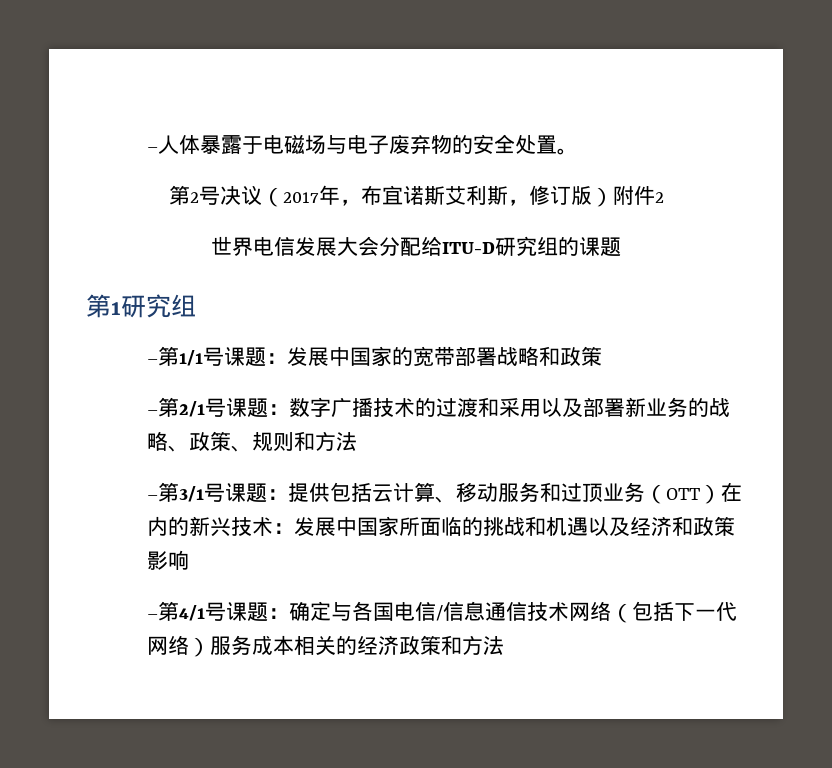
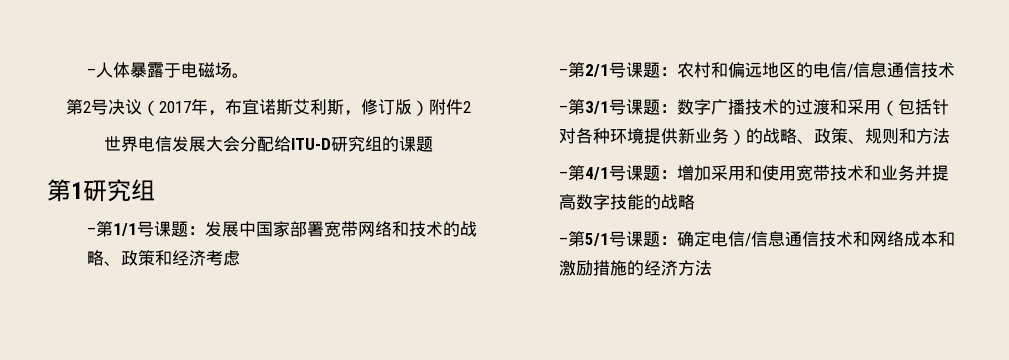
[325,134,557,155] 与电子废弃物的安全处置 -> (233, 70) none
[391,346,602,367] 的宽带部署战略和政策 -> [290,221,478,237] [87,250,241,266] 部署宽带网络和技术的战略、政策和经济考虑
(289, 409) none -> [677,62,956,78] [559,99,678,115] 农村和偏远地区的电信/信息通信技术 // –第3/1号课题：
[540,397,688,417] 以及部署新业务 -> [881,99,950,116] [559,128,747,145] （包括针对各种环境提供新业务）
[178,482,742,504] [146,516,735,537] [146,550,189,570] [146,601,205,621] 3/1号课题：提供包括云计算、移动服务和过顶业务（OTT）在内的新兴技术：发展中国家所面临的挑战和机遇以及经济和政策影响 // –第4/1 -> [585,165,950,181] [559,194,696,210] [559,231,610,247] 4/1号课题：增加采用和使用宽带技术和业务并提高数字技能的战略 // –第5/1
[330,601,737,623] [146,635,462,657] 与各国电信/信息通信技术网络（包括下一代网络）服务成本相关的经济政策和 -> [711,231,956,247] [559,260,679,276] 电信/信息通信技术和网络成本和激励措施的经济

